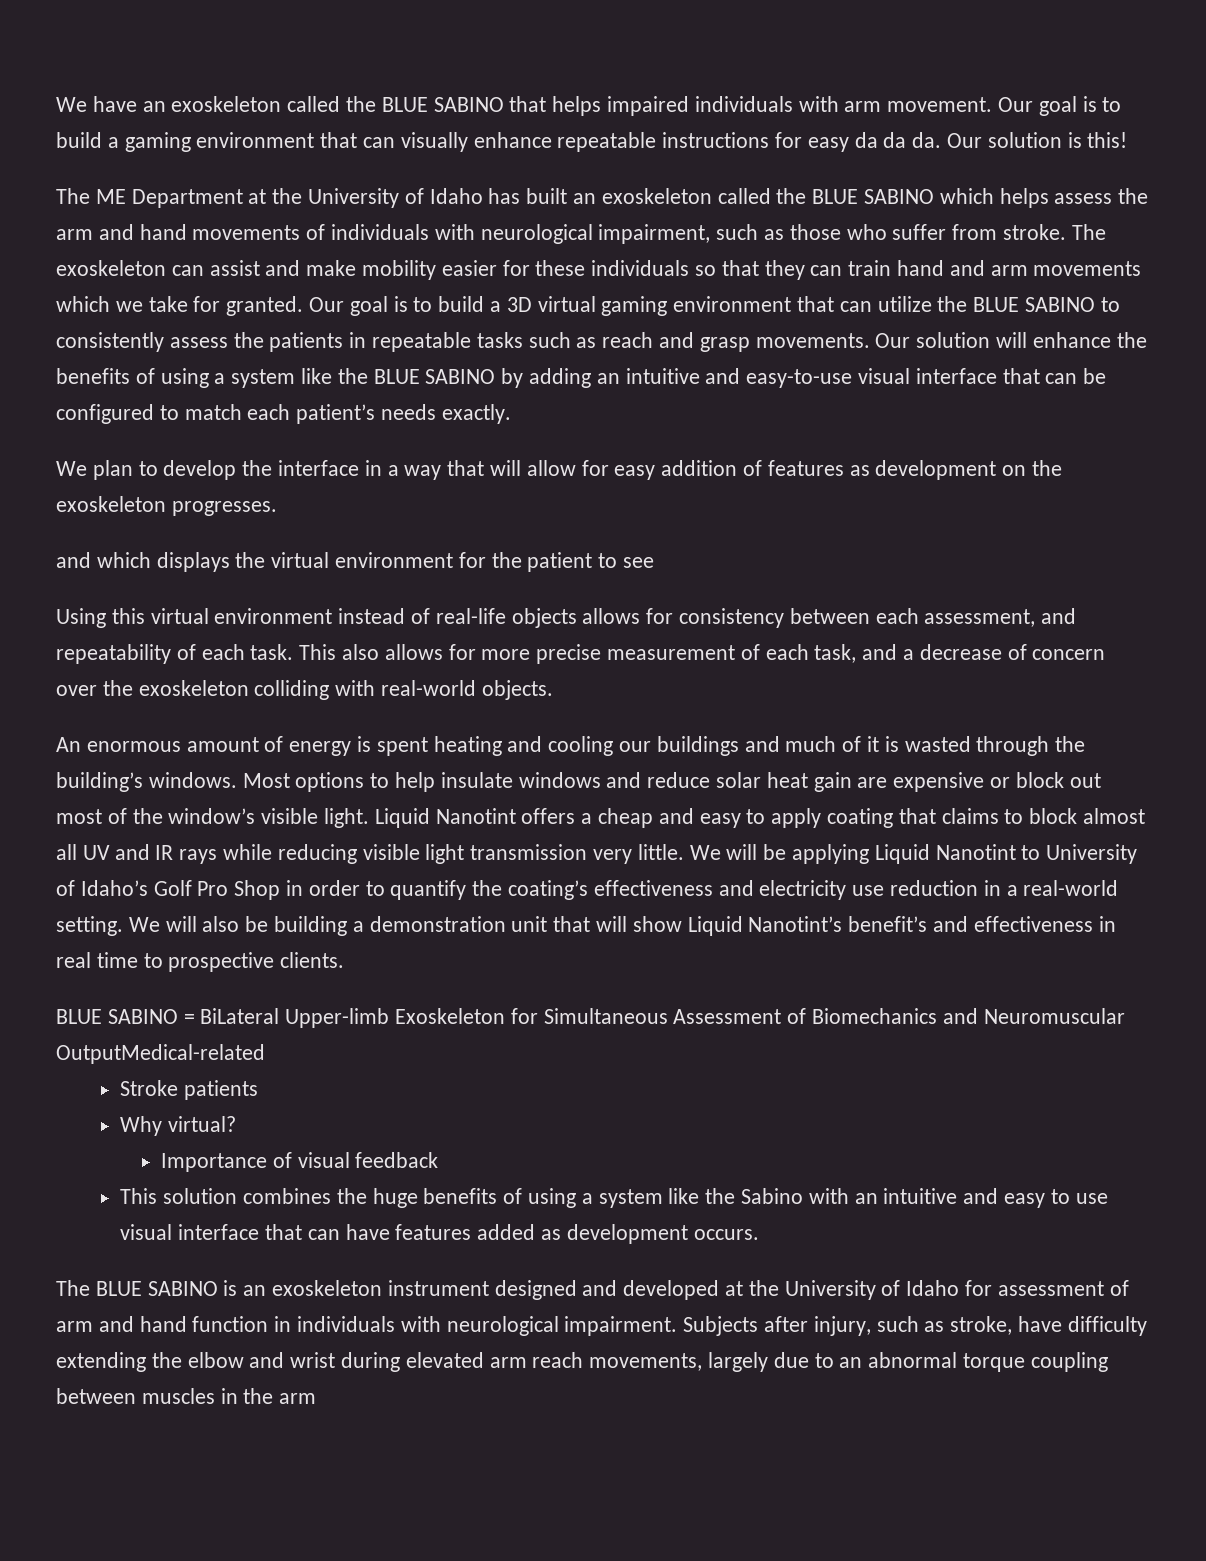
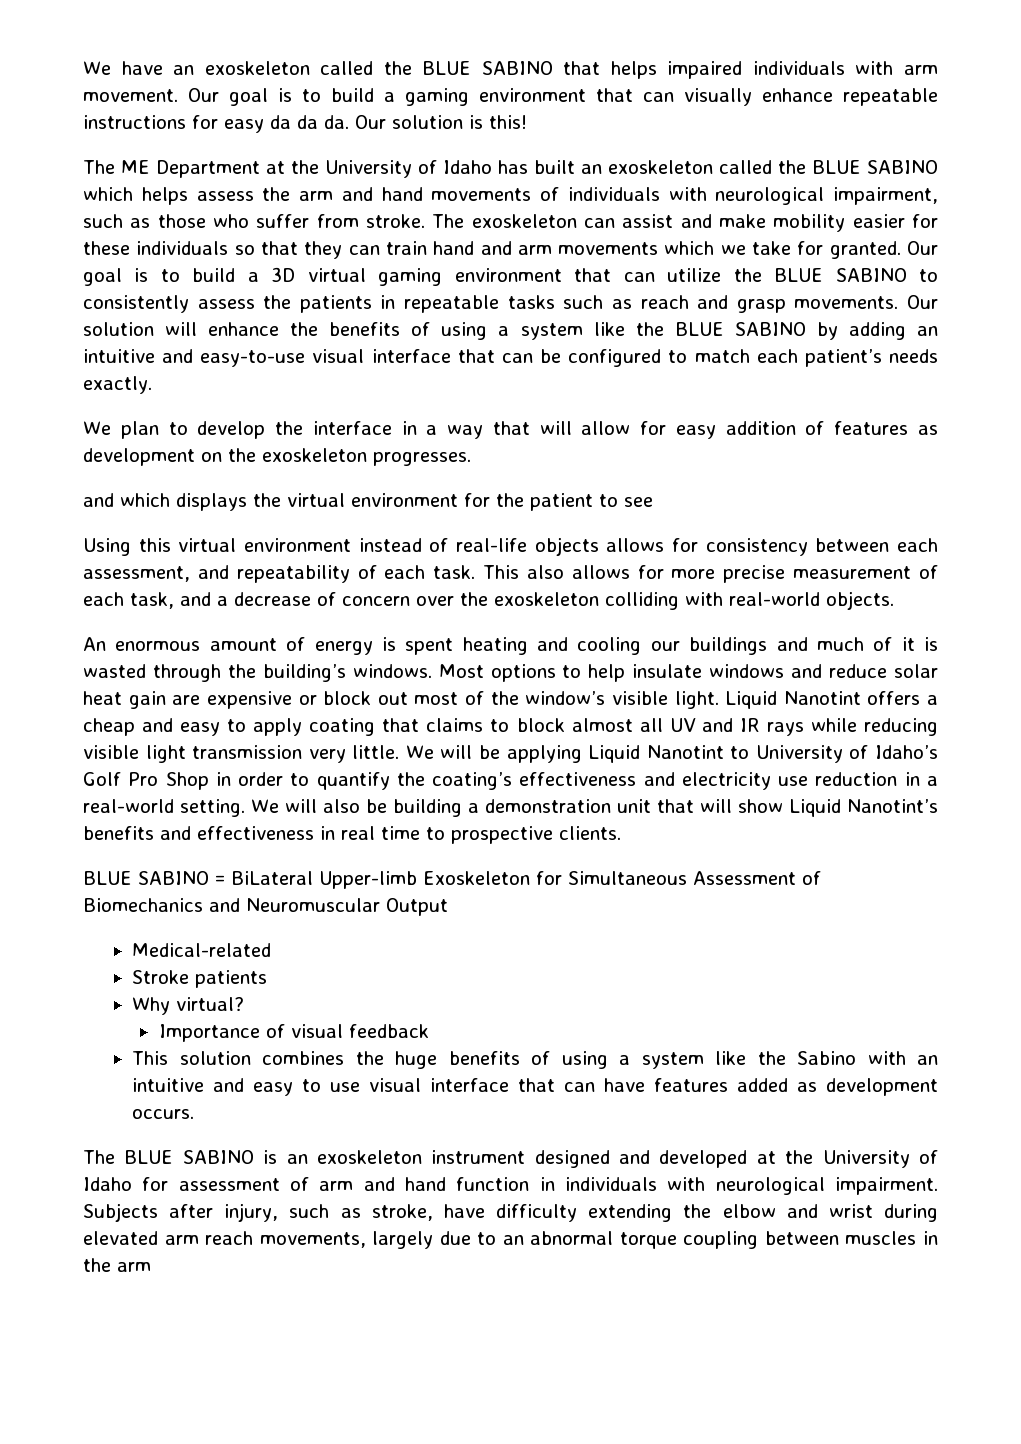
[848,916,928,932] benefit’s -> [83,826,154,840] benefits
[56,1044,265,1064] OutputMedical-related -> [386,898,448,916] [132,943,272,957] Output // Medical-related

